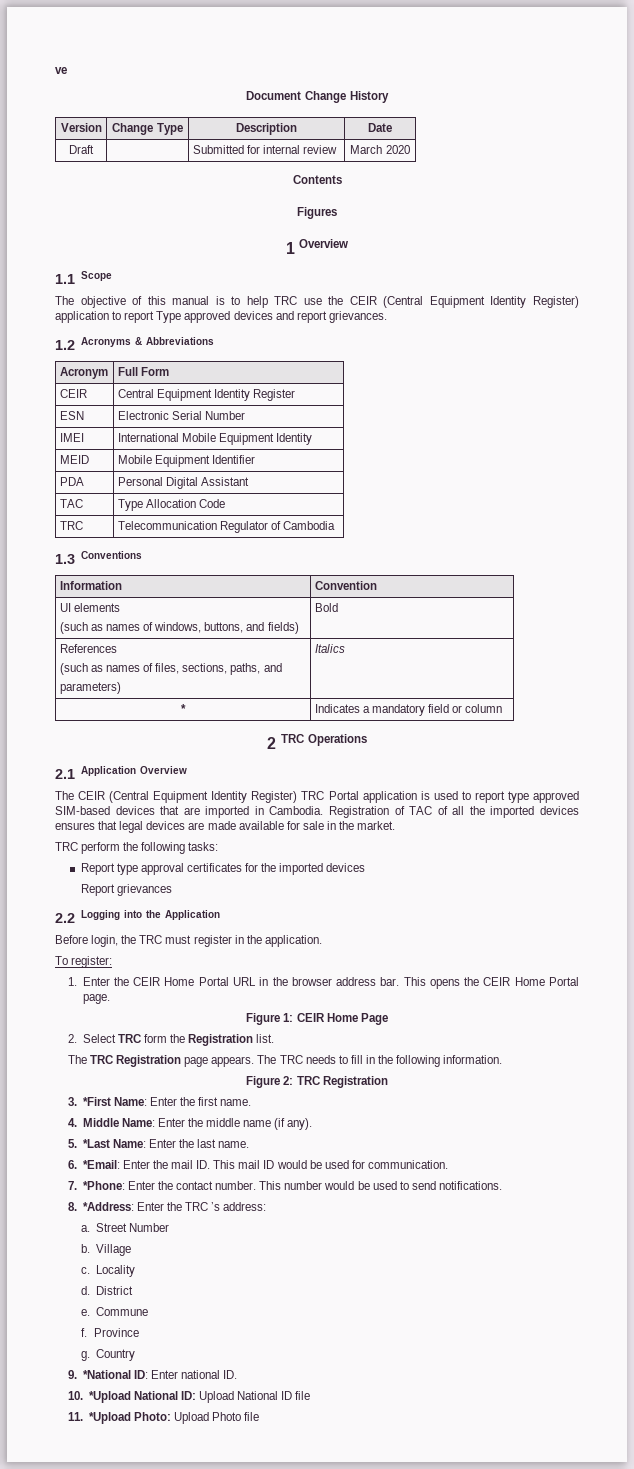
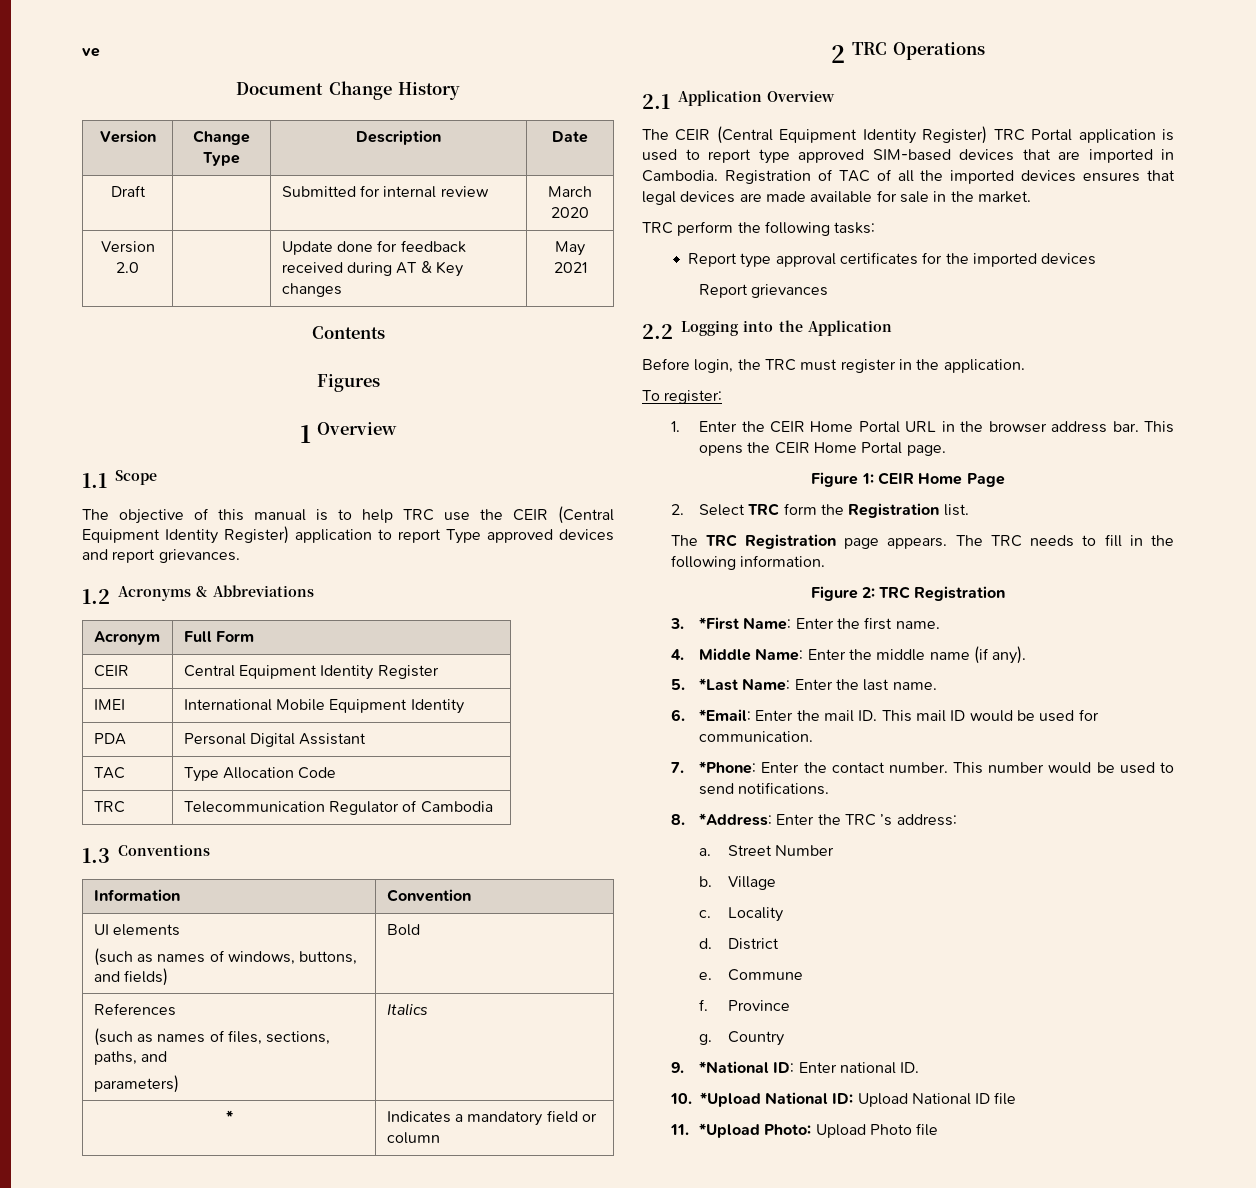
(410, 149) none -> [100,241,155,253] [116,262,139,273] [281,240,466,255] [281,261,464,277] [281,283,342,297] [555,241,585,256] [553,262,587,273] // Version 2.0 | | Update done for feedback received during AT & Key changes | May 2021
[59,411,84,420] [117,411,245,420] // ESN | Electronic Serial Number -> (439, 672) none
[59,455,89,464] [117,455,255,467] // MEID | Mobile Equipment Identifier -> (464, 706) none

